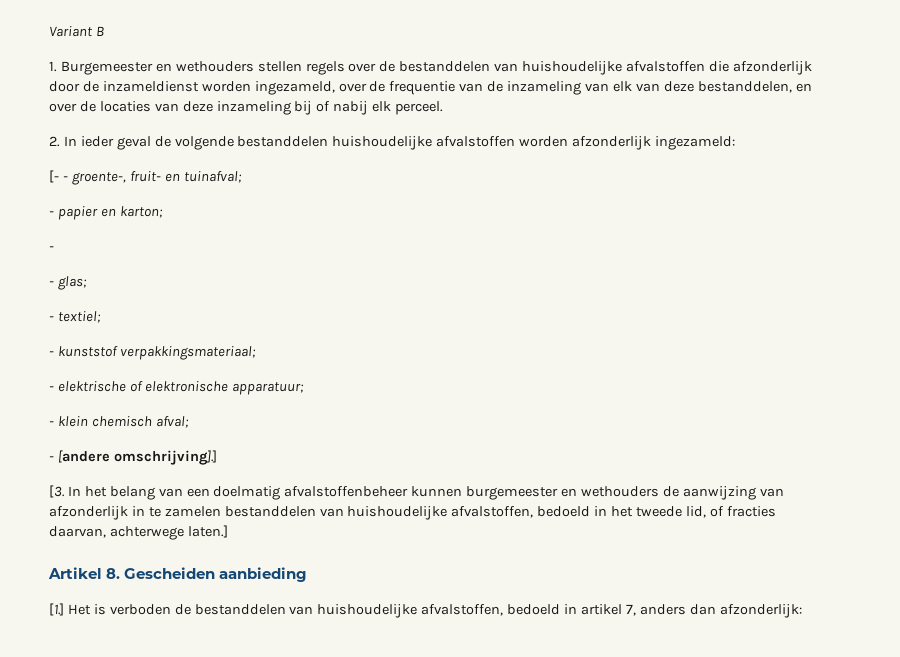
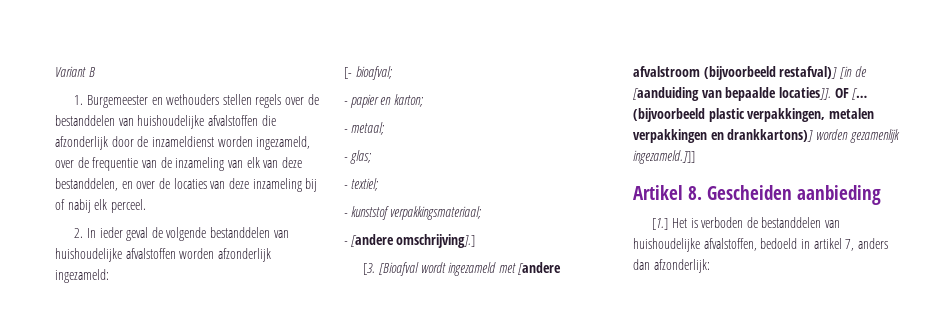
(329, 141) none -> [273,230,289,238] van
[62,171,242,185] - groente-, fruit- en tuinafval; -> [355,66,392,80] bioafval;
(54, 248) none -> [350,122,384,135] metaal;
[57,381,304,395] [49,416,189,428] [49,450,217,465] [49,485,784,500] [49,506,776,520] [49,525,228,540] elektrische of elektronische apparatuur; // - klein chemisch afval; // - [andere omschrijving].] // [3. In het belang van een doelmatig afvalstoffenbeheer kunnen burgemeester en wethouders de aanwijzing van afzonderlijk in te zamelen bestanddelen van huishoudelijke afvalstoffen, bedoeld in het tweede lid, of fracties daarvan, achterwege laten.] -> [350,234,476,248] [363,262,562,276] [633,66,867,80] [633,87,868,101] [633,108,874,122] [633,129,900,143] [633,150,695,164] [andere omschrijving].] // [3. [Bioafval wordt ingezameld met [andere afvalstroom (bijvoorbeeld restafval)] [in de [aanduiding van bepaalde locaties]]. OF [… (bijvoorbeeld plastic verpakkingen, metalen verpakkingen en drankkartons)] worden gezamenlijk ingezameld.]]]

